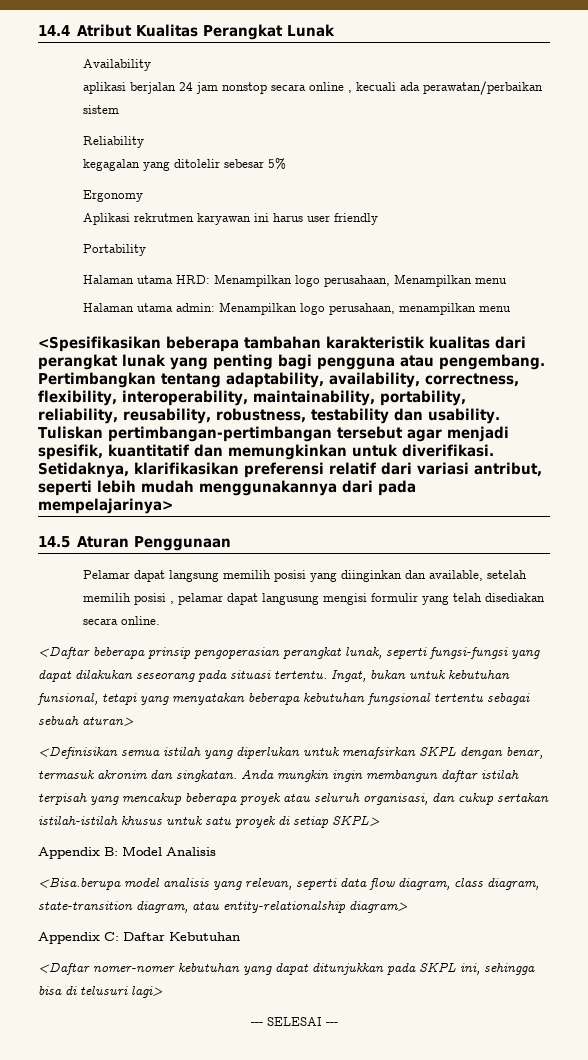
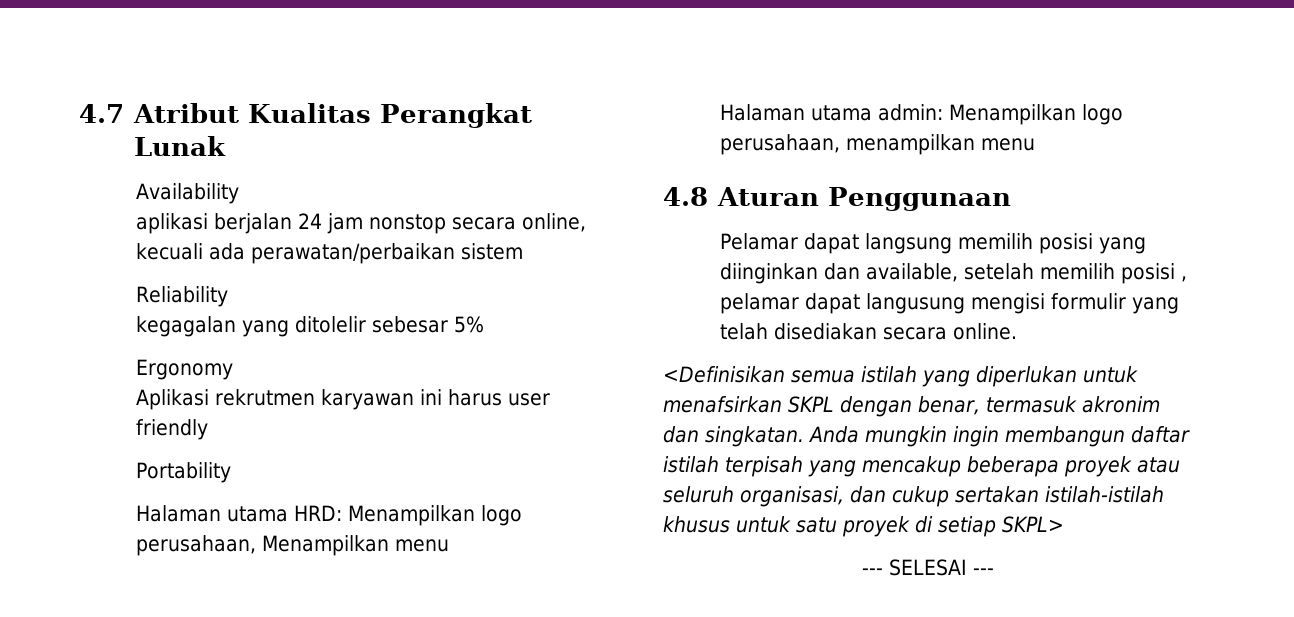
[38,25,70,36] 14.4 -> [79,104,124,123] 4.7
[309,82,353,93] online , -> [522,213,587,232] online,
[38,336,526,352] [38,354,545,370] [38,372,519,388] [38,390,466,406] [38,408,500,424] [38,426,509,442] [38,444,494,460] [38,462,542,478] [38,480,416,496] [38,498,173,514] [38,536,70,548] <Spesifikasikan beberapa tambahan karakteristik kualitas dari perangkat lunak yang penting bagi pengguna atau pengembang. Pertimbangkan tentang adaptability, availability, correctness, flexibility, interoperability, maintainability, portability, reliability, reusability, robustness, testability dan usability. Tuliskan pertimbangan-pertimbangan tersebut agar menjadi spesifik, kuantitatif dan memungkinkan untuk diverifikasi. Setidaknya, klarifikasikan preferensi relatif dari variasi antribut, seperti lebih mudah menggunakannya dari pada mempelajarinya> // 14.5 -> [663,187,708,206] 4.8
[38,646,540,659] [38,670,510,682] [37,693,530,705] [38,716,134,726] // <Daftar beberapa prinsip pengoperasian perangkat lunak, seperti fungsi-fungsi yang dapat dilakukan seseorang pada situasi tertentu. Ingat, bukan untuk kebutuhan funsional, tetapi yang menyatakan beberapa kebutuhan fungsional tertentu sebagai sebuah aturan> -> (1018, 331) none
[38,846,216,859] [38,877,539,890] [38,901,408,913] [38,932,240,944] [38,962,535,975] [38,986,163,998] // Appendix B: Model Analisis // <Bisa.berupa model analisis yang relevan, seperti data flow diagram, class diagram, state-transition diagram, atau entity-relationalship diagram> // Appendix C: Daftar Kebutuhan // <Daftar nomer-nomer kebutuhan yang dapat ditunjukkan pada SKPL ini, sehingga bisa di telusuri lagi> -> (1064, 524) none

